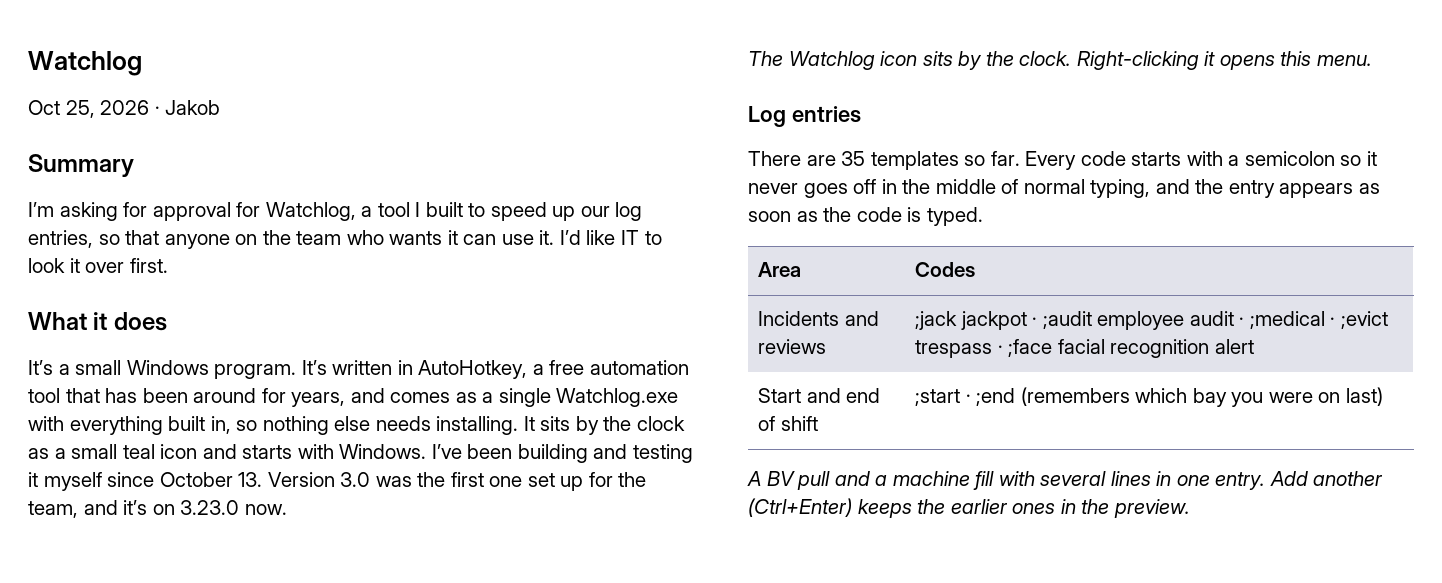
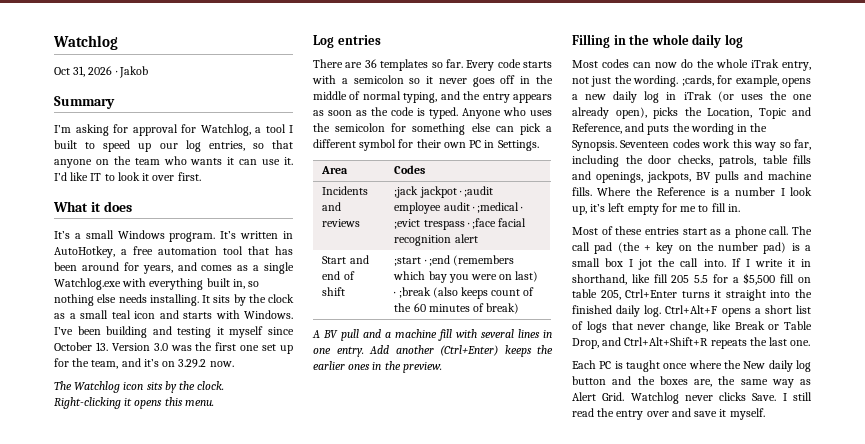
[65,100,95,118] 25, -> [73,66,86,77] 31,
[180,500,240,515] 3.23.0 -> [178,359,207,368] 3.29.2
[841,151,866,166] 35 -> [364,59,377,68] 36
(983, 216) none -> [462,107,552,119] [313,123,552,135] [313,139,539,151] Anyone who uses the semicolon for something else can pick a different symbol for their own PC in Settings.
(1383, 396) none -> [394,287,535,299] [394,303,520,314] · ;break (also keeps count of the 60 minutes of break)
(1190, 508) none -> [572,34,743,48] [572,59,811,71] [572,75,811,87] [572,91,812,103] [572,107,811,119] [572,123,768,135] [572,139,811,151] [572,155,811,167] [572,171,812,183] [572,187,812,196] [572,203,740,215] [572,226,812,238] [572,242,811,254] [572,258,811,270] [572,273,811,285] [572,289,812,301] [572,305,811,317] [572,321,812,333] [572,337,811,349] [572,360,811,372] [572,376,811,388] [572,392,812,404] [572,408,765,420] // Filling in the whole daily log // Most codes can now do the whole iTrak entry, not just the wording. ;cards, for example, opens a new daily log in iTrak (or uses the one already open), picks the Location, Topic and Reference, and puts the wording in the Synopsis. Seventeen codes work this way so far, including the door checks, patrols, table fills and openings, jackpots, BV pulls and machine fills. Where the Reference is a number I look up, it’s left empty for me to fill in. // Most of these entries start as a phone call. The call pad (the + key on the number pad) is a small box I jot the call into. If I write it in shorthand, like fill 205 5.5 for a $5,500 fill on table 205, Ctrl+Enter turns it straight into the finished daily log. Ctrl+Alt+F opens a short list of logs that never change, like Break or Table Drop, and Ctrl+Alt+Shift+R repeats the last one. // Each PC is taught once where the New daily log button and the boxes are, the same way as Alert Grid. Watchlog never clicks Save. I still read the entry over and save it myself.

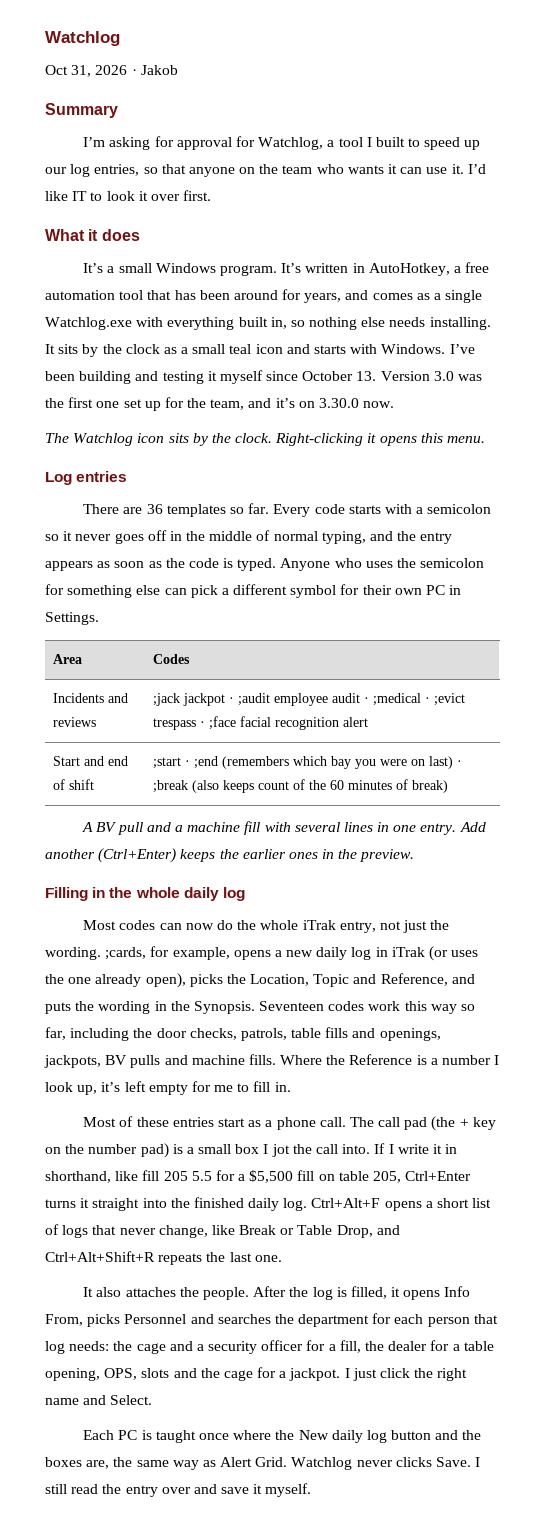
[178,359,207,368] 3.29.2 -> [319,398,360,408] 3.30.0
(811, 343) none -> [83,1286,471,1300] [45,1313,498,1327] [45,1340,494,1354] [45,1367,468,1381] [45,1395,153,1405] // It also attaches the people. After the log is filled, it opens Info From, picks Personnel and searches the department for each person that log needs: the cage and a security officer for a fill, the dealer for a table opening, OPS, slots and the cage for a jackpot. I just click the right name and Select.

